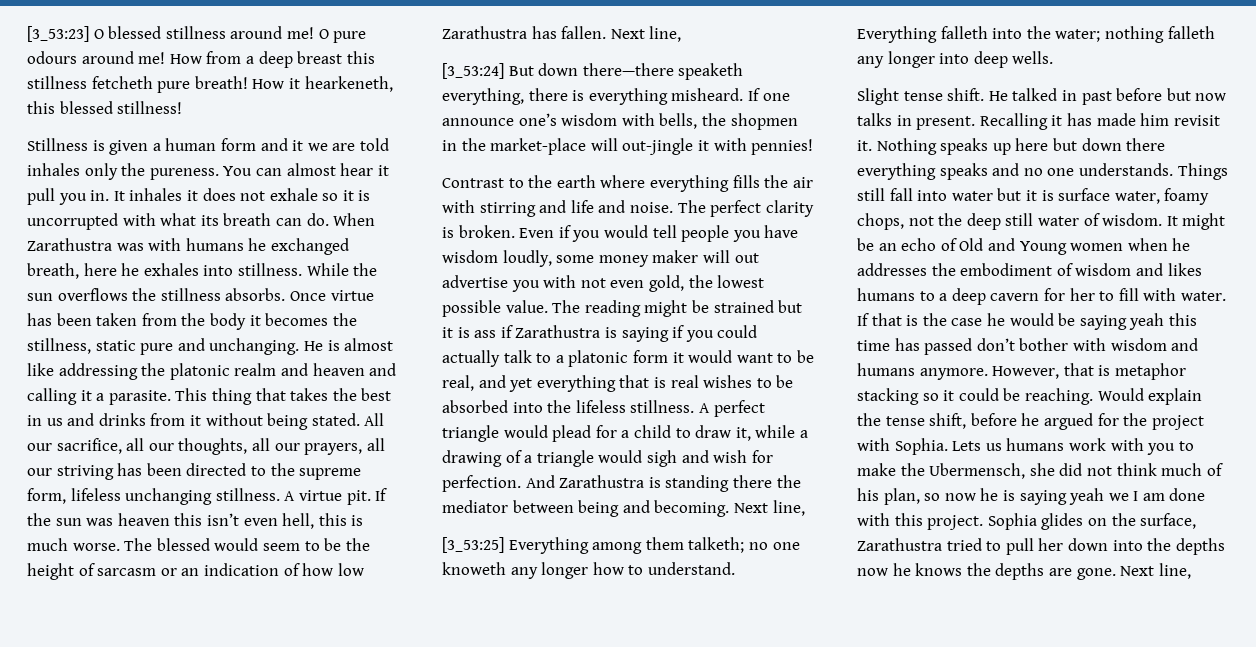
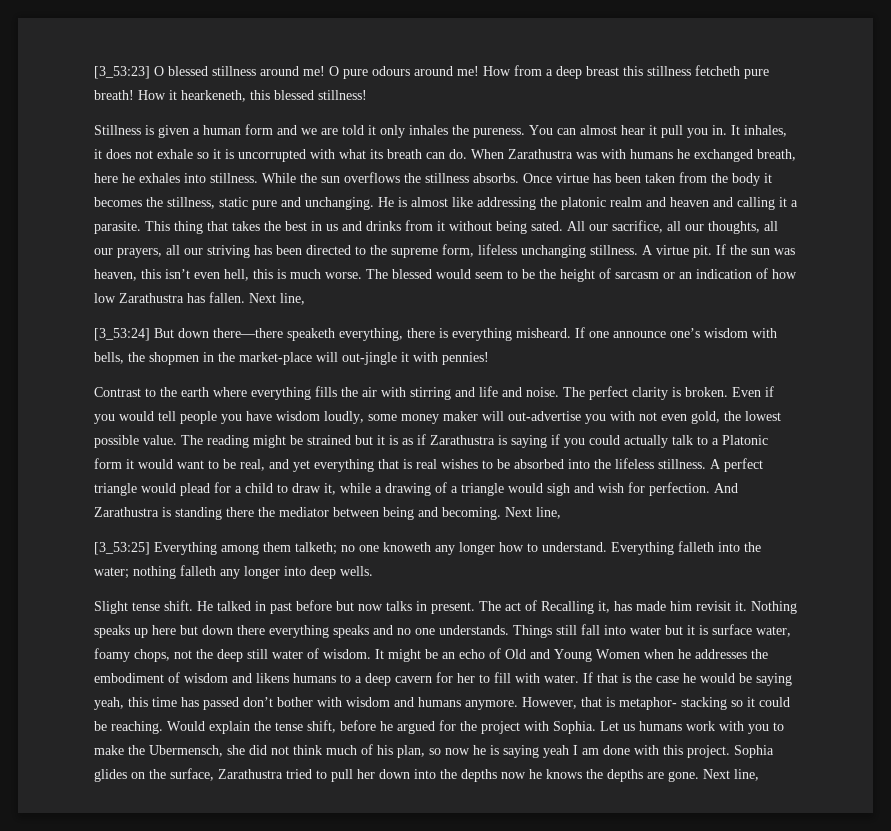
[292,140,304,151] it -> (297, 130) none
[27,163,118,180] inhales only -> [368,125,448,138] it only inhales
[129,188,183,201] inhales -> [744,125,787,137] inhales,
[311,413,360,426] stated. -> [531,221,563,231] sated.
[117,513,170,526] heaven -> [94,269,137,281] heaven,
[734,253,759,263] [442,275,508,288] out advertise -> [508,411,581,421] out-advertise
[474,330,497,338] ass -> [402,438,413,445] as
[568,350,629,367] platonic -> [722,435,768,445] Platonic
[979,113,1063,130] Recalling it -> [479,600,610,614] The act of Recalling it,
[1070,243,1124,251] women -> [596,649,640,659] Women
[1167,263,1202,276] likes -> [256,673,289,683] likens
[1129,313,1165,330] yeah -> [94,697,124,710] yeah,
[1114,363,1186,380] metaphor -> [619,697,677,710] metaphor-
[952,441,982,451] Lets -> [600,721,619,731] Let
[1108,493,1129,501] we -> (569, 751) none

